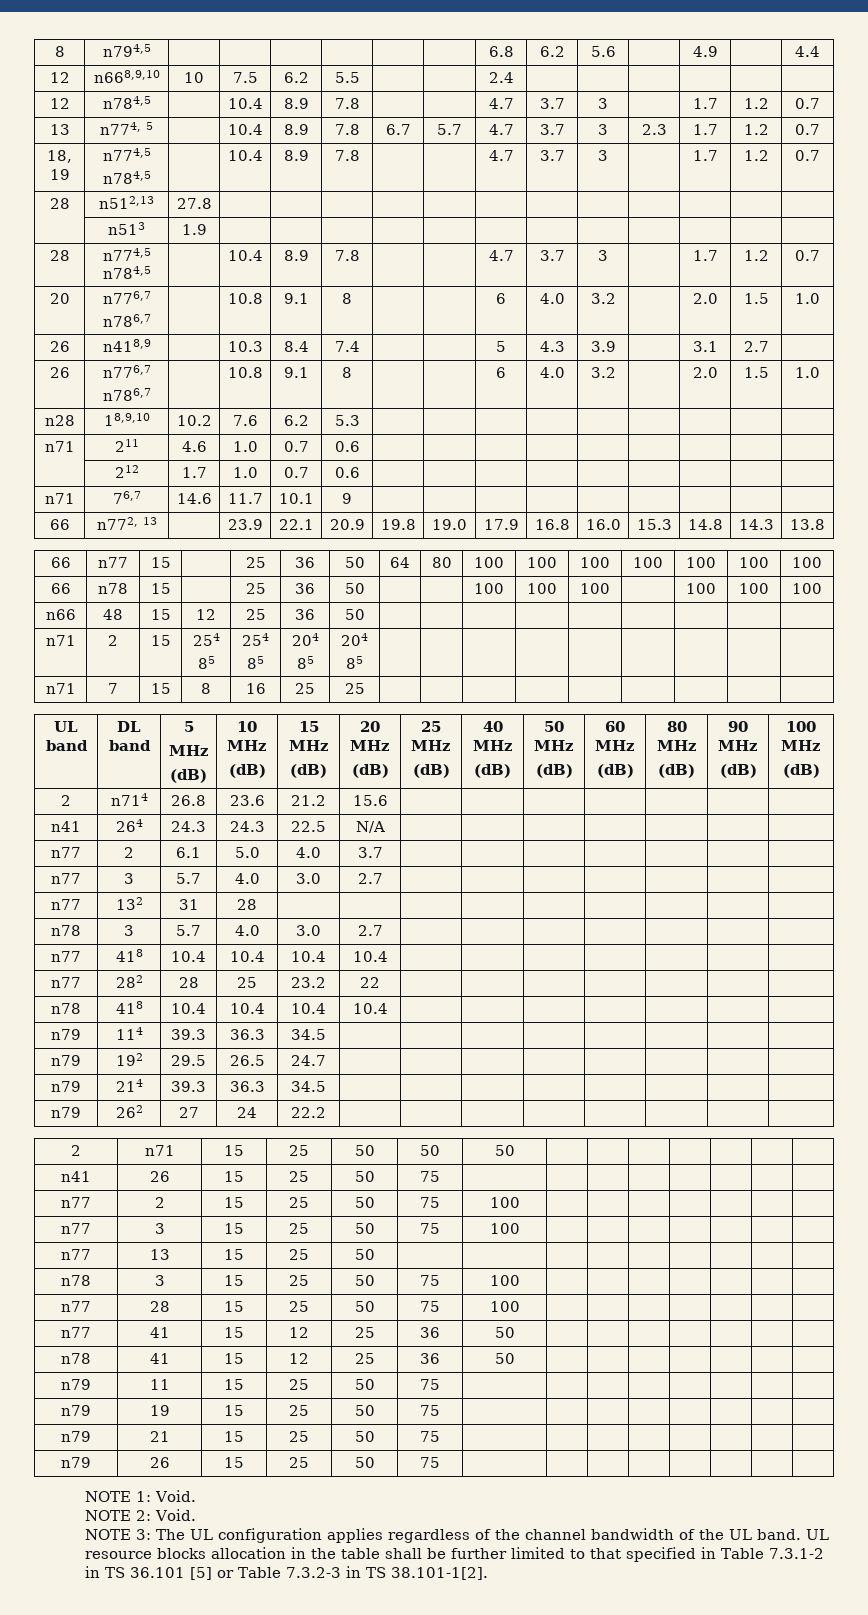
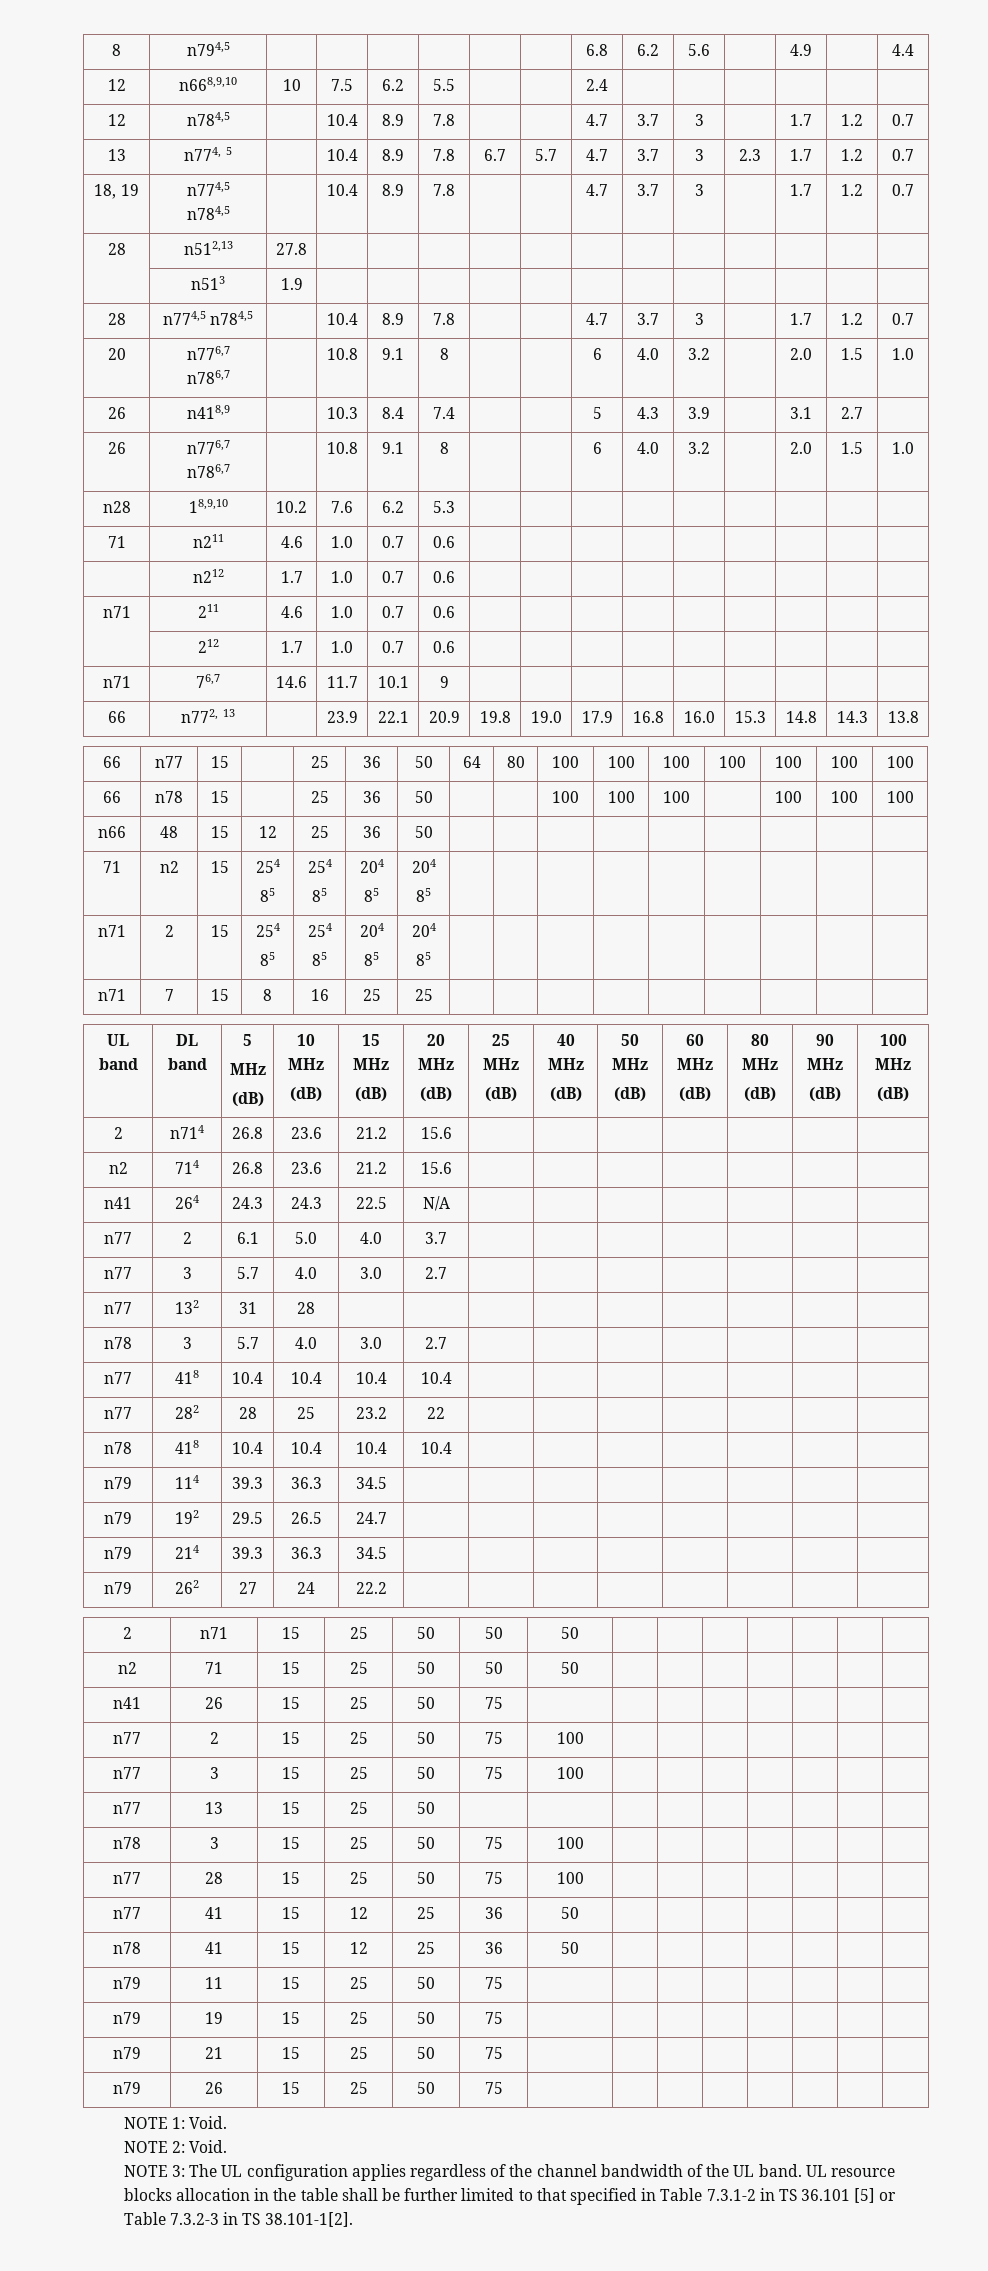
(360, 420) none -> [107,536,126,548] [192,534,224,548] [280,536,303,548] [331,536,353,548] [382,536,404,548] [433,536,455,548] [192,569,224,583] [280,571,303,583] [331,571,353,583] [382,571,404,583] [433,571,455,583] // 71 | n211 | 4.6 | 1.0 | 0.7 | 0.6 | | | | | | | | | // | n212 | 1.7 | 1.0 | 0.7 | 0.6 | | | | | | | | |
(365, 614) none -> [103,861,121,873] [159,861,179,873] [210,861,229,873] [255,859,280,873] [260,888,275,902] [307,859,332,873] [312,888,327,902] [359,859,384,873] [364,888,379,902] [411,859,436,873] [416,888,431,902] // 71 | n2 | 15 | 254 // 85 | 254 // 85 | 204 // 85 | 204 // 85 | | | | | | | | |
(388, 800) none -> [108,1162,128,1174] [175,1160,199,1174] [232,1162,263,1174] [290,1162,322,1174] [355,1162,387,1174] [420,1162,452,1174] // n2 | 714 | 26.8 | 23.6 | 21.2 | 15.6 | | | | | | |
(515, 1150) none -> [117,1662,137,1674] [205,1662,223,1674] [282,1662,300,1674] [349,1662,368,1674] [417,1662,435,1674] [484,1662,503,1674] [561,1662,579,1674] // n2 | 71 | 15 | 25 | 50 | 50 | 50 | | | | | | |

